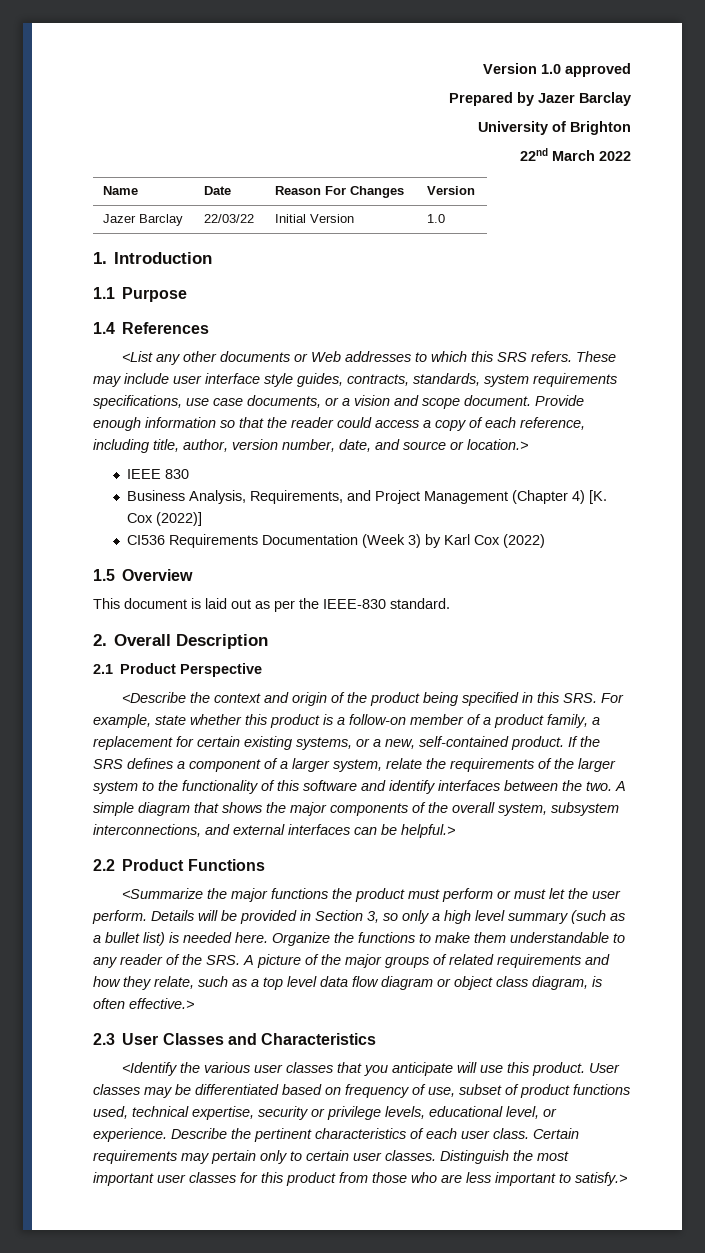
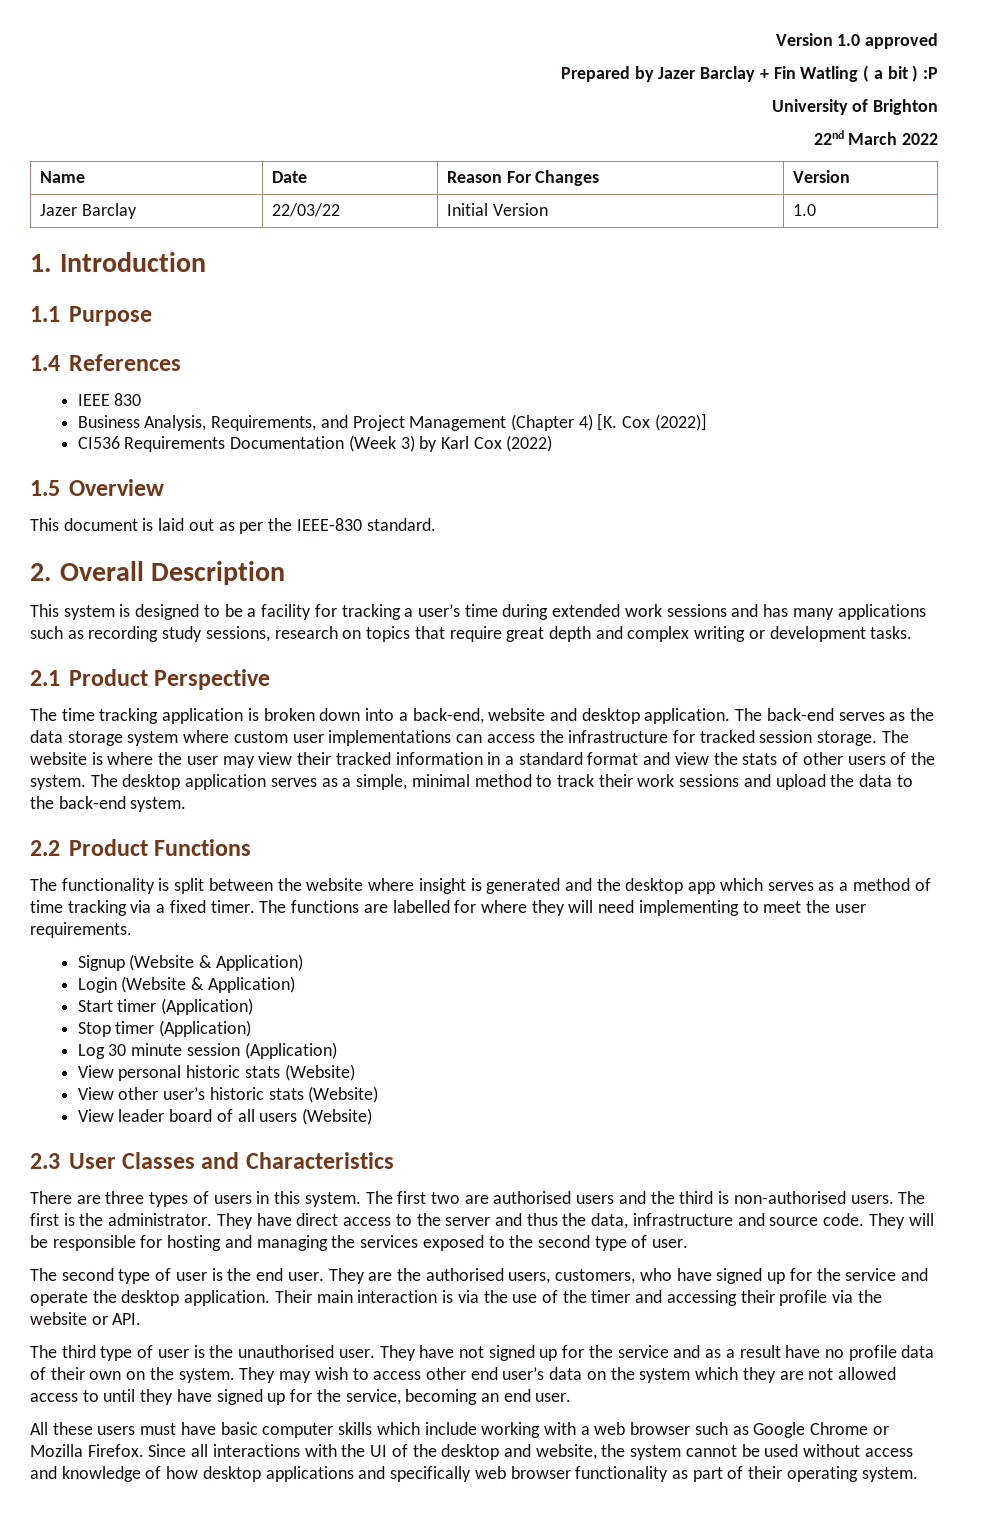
(631, 99) none -> [759,65,939,82] + Fin Watling ( a bit ) :P
[122,351,617,365] [93,373,617,387] [93,395,584,409] [93,417,585,431] [93,439,528,453] // <List any other documents or Web addresses to which this SRS refers. These may include user interface style guides, contracts, standards, system requirements specifications, use case documents, or a vision and scope document. Provide enough information so that the reader could access a copy of each reference, including title, author, version number, date, and source or location.> -> (181, 362) none
[93,663,263,677] [122,692,625,706] [93,714,600,728] [93,736,600,750] [93,758,616,772] [93,780,626,794] [93,802,619,816] [93,824,455,838] [93,859,265,871] [122,888,622,902] [92,910,625,924] [93,932,625,946] [93,954,610,968] [93,976,602,990] [93,998,194,1009] 2.1 Product Perspective // <Describe the context and origin of the product being specified in this SRS. For example, state whether this product is a follow-on member of a product family, a replacement for certain existing systems, or a new, self-contained product. If the SRS defines a component of a larger system, relate the requirements of the larger system to the functionality of this software and identify interfaces between the two. A simple diagram that shows the major components of the overall system, subsystem interconnections, and external interfaces can be helpful.> // 2.2 Product Functions // <Summarize the major functions the product must perform or must let the user perform. Details will be provided in Section 3, so only a high level summary (such as a bullet list) is needed here. Organize the functions to make them understandable to any reader of the SRS. A picture of the major groups of related requirements and how they relate, such as a top level data flow diagram or object class diagram, is often effective.> -> [30,604,926,620] [30,626,913,642] [30,669,271,690] [30,708,935,724] [30,730,909,746] [30,752,935,768] [30,774,913,790] [30,796,187,812] [30,839,252,856] [30,878,931,894] [30,900,866,916] [30,922,132,938] [77,954,303,971] [77,976,295,993] [77,998,254,1015] [77,1020,252,1037] [77,1042,337,1059] [77,1064,355,1081] [77,1086,379,1103] [77,1108,373,1125] This system is designed to be a facility for tracking a user’s time during extended work sessions and has many applications such as recording study sessions, research on topics that require great depth and complex writing or development tasks. // 2.1 Product Perspective // The time tracking application is broken down into a back-end, website and desktop application. The back-end serves as the data storage system where custom user implementations can access the infrastructure for tracked session storage. The website is where the user may view their tracked information in a standard format and view the stats of other users of the system. The desktop application serves as a simple, minimal method to track their work sessions and upload the data to the back-end system. // 2.2 Product Functions // The functionality is split between the website where insight is generated and the desktop app which serves as a method of time tracking via a fixed timer. The functions are labelled for where they will need implementing to meet the user requirements. // Signup (Website & Application) // Login (Website & Application) // Start timer (Application) // Stop timer (Application) // Log 30 minute session (Application) // View personal historic stats (Website) // View other user’s historic stats (Website) // View leader board of all users (Website)
[122,1062,621,1076] [93,1084,630,1098] [93,1106,557,1120] [93,1128,579,1142] [93,1150,569,1164] [93,1172,627,1186] <Identify the various user classes that you anticipate will use this product. User classes may be differentiated based on frequency of use, subset of product functions used, technical expertise, security or privilege levels, educational level, or experience. Describe the pertinent characteristics of each user class. Certain requirements may pertain only to certain user classes. Distinguish the most important user classes for this product from those who are less important to satisfy.> -> [30,1191,926,1207] [30,1213,934,1229] [30,1235,689,1251] [30,1268,928,1284] [30,1290,882,1306] [30,1312,142,1325] [30,1345,935,1361] [30,1367,896,1383] [30,1389,572,1405] [30,1422,889,1438] [30,1444,913,1460] [30,1466,918,1482] There are three types of users in this system. The first two are authorised users and the third is non-authorised users. The first is the administrator. They have direct access to the server and thus the data, infrastructure and source code. They will be responsible for hosting and managing the services exposed to the second type of user. // The second type of user is the end user. They are the authorised users, customers, who have signed up for the service and operate the desktop application. Their main interaction is via the use of the timer and accessing their profile via the website or API. // The third type of user is the unauthorised user. They have not signed up for the service and as a result have no profile data of their own on the system. They may wish to access other end user’s data on the system which they are not allowed access to until they have signed up for the service, becoming an end user. // All these users must have basic computer skills which include working with a web browser such as Google Chrome or Mozilla Firefox. Since all interactions with the UI of the desktop and website, the system cannot be used without access and knowledge of how desktop applications and specifically web browser functionality as part of their operating system.

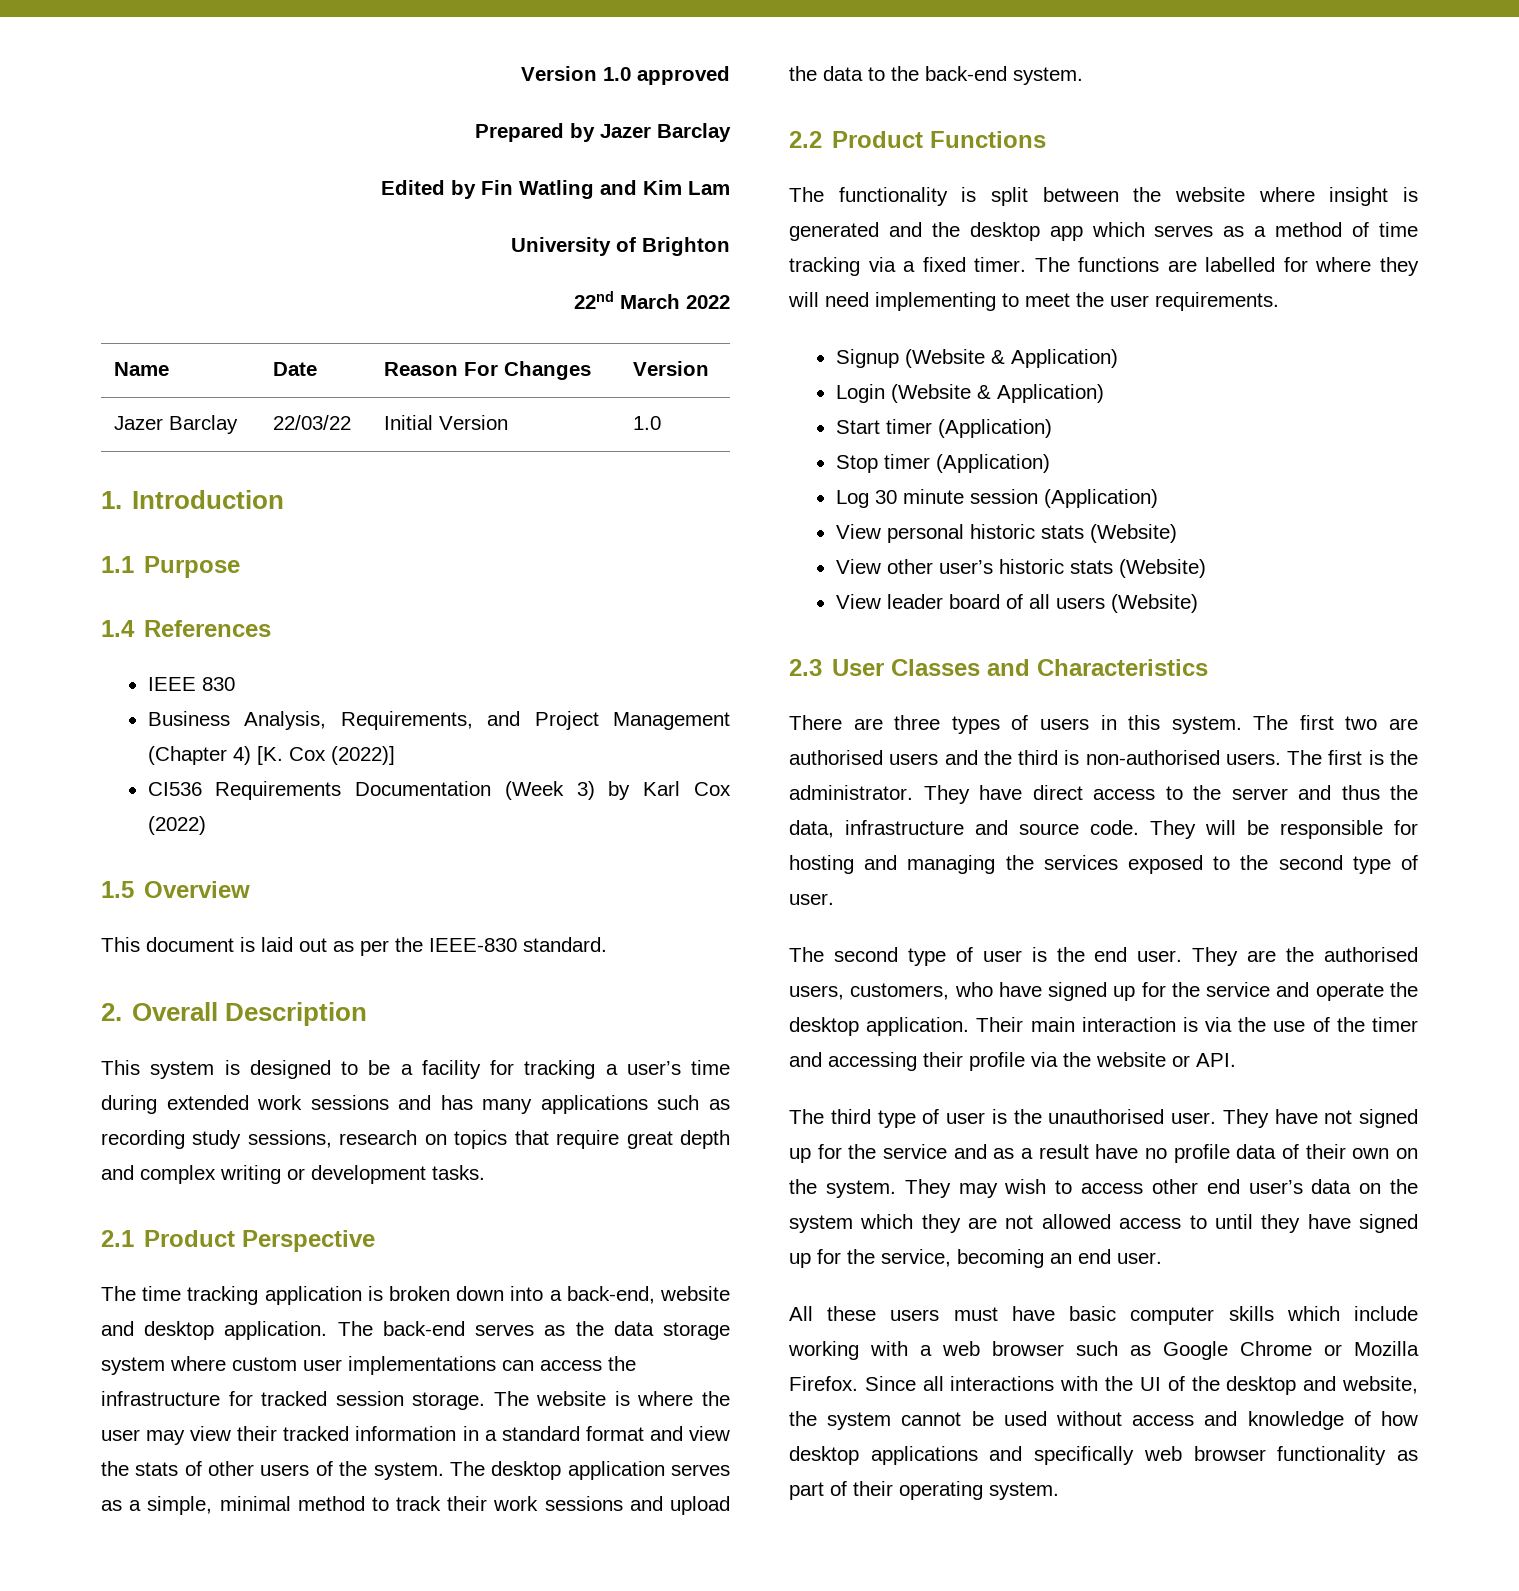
[759,65,939,82] + Fin Watling ( a bit ) :P -> [381,180,730,199] // Edited by Fin Watling and Kim Lam

